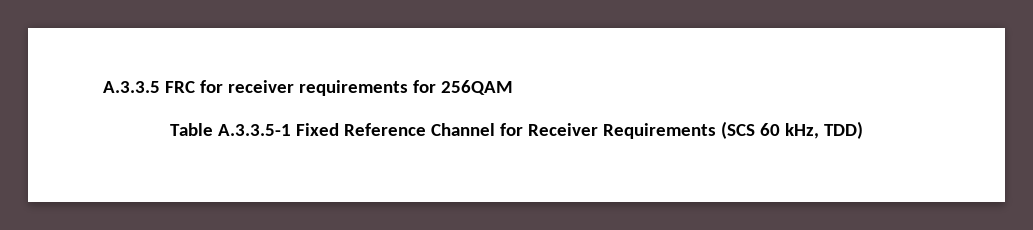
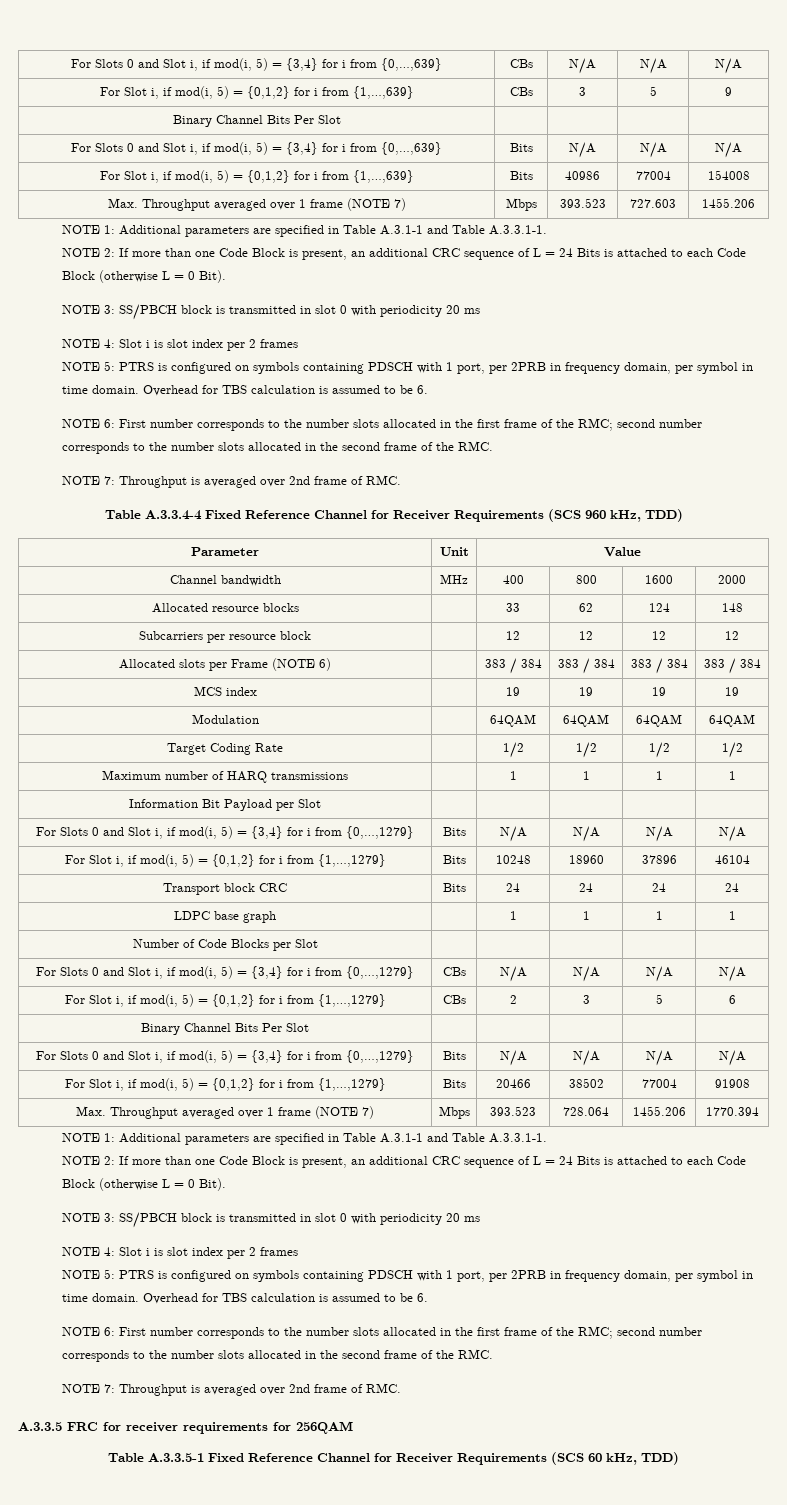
(103, 87) none -> [71,58,442,71] [509,59,533,68] [569,58,596,74] [639,58,667,74] [715,58,742,74] [99,86,414,99] [509,87,533,96] [579,87,586,96] [649,86,657,96] [725,87,732,96] [172,115,341,127] [71,142,442,155] [509,143,533,152] [569,142,596,158] [639,142,667,158] [715,142,742,158] [99,170,414,183] [509,171,533,180] [565,171,600,180] [635,171,671,180] [707,170,750,180] [107,198,406,211] [505,198,537,211] [559,198,606,208] [630,199,676,208] [702,198,755,208] [61,225,547,237] [61,248,746,260] [61,270,226,283] [61,304,480,320] [61,339,298,351] [61,361,753,374] [61,385,428,396] [61,418,702,431] [61,441,493,454] [61,475,401,488] [104,509,683,522] [191,547,259,556] [439,547,469,556] [604,547,641,557] [169,575,281,586] [440,574,468,584] [502,575,524,584] [575,575,597,584] [645,575,673,584] [718,575,746,584] [151,603,299,613] [506,603,520,612] [579,603,593,612] [648,603,670,612] [721,603,743,612] [139,631,311,643] [506,631,520,640] [579,631,593,640] [652,631,666,640] [725,631,739,640] [119,658,331,671] [484,658,542,674] [557,658,615,674] [630,658,688,674] [703,658,761,674] [193,686,257,696] [506,687,520,696] [579,687,593,696] [652,687,666,696] [725,687,739,696] [191,714,259,724] [490,714,536,727] [563,714,609,727] [636,714,682,727] [709,714,755,727] [167,743,283,755] [502,742,524,758] [575,742,597,758] [648,742,670,758] [721,742,743,758] [102,770,348,783] [509,771,517,780] [582,771,590,780] [655,771,663,780] [728,771,736,780] [129,799,321,811] [35,826,414,839] [442,827,466,836] [499,826,527,842] [572,826,600,842] [645,826,673,842] [718,826,746,842] [64,854,386,867] [442,855,466,864] [495,855,531,864] [568,855,604,864] [641,855,677,864] [714,855,750,864] [163,883,287,895] [442,883,466,892] [506,883,520,892] [579,883,593,892] [652,883,666,892] [725,883,739,892] [174,911,276,923] [509,911,517,920] [582,911,590,920] [655,911,663,920] [728,911,736,920] [132,939,318,951] [35,966,414,979] [442,967,466,976] [499,966,527,982] [572,966,600,982] [645,966,673,982] [718,966,746,982] [64,994,386,1007] [442,995,466,1004] [509,995,517,1004] [582,995,590,1004] [655,994,663,1004] [728,995,736,1004] [141,1023,309,1035] [35,1050,414,1063] [442,1051,466,1060] [499,1050,527,1066] [572,1050,600,1066] [645,1050,673,1066] [718,1050,746,1066] [64,1078,386,1091] [442,1079,466,1088] [495,1079,531,1088] [568,1078,604,1088] [641,1079,677,1088] [714,1079,750,1088] [76,1106,374,1119] [438,1106,470,1119] [490,1106,536,1116] [563,1107,609,1116] [632,1106,686,1116] [705,1107,759,1116] [61,1133,547,1145] [61,1156,746,1168] [61,1178,226,1191] [61,1212,480,1228] [61,1247,298,1259] [61,1269,753,1282] [61,1293,428,1304] [61,1326,702,1339] [61,1349,493,1362] [61,1383,401,1396] For Slots 0 and Slot i, if mod(i, 5) = {3,4} for i from {0,…,639} | CBs | N/A | N/A | N/A // For Slot i, if mod(i, 5) = {0,1,2} for i from {1,…,639} | CBs | 3 | 5 | 9 // Binary Channel Bits Per Slot | | | | // For Slots 0 and Slot i, if mod(i, 5) = {3,4} for i from {0,…,639} | Bits | N/A | N/A | N/A // For Slot i, if mod(i, 5) = {0,1,2} for i from {1,…,639} | Bits | 40986 | 77004 | 154008 // Max. Throughput averaged over 1 frame (NOTE 7) | Mbps | 393.523 | 727.603 | 1455.206 // NOTE 1: Additional parameters are specified in Table A.3.1-1 and Table A.3.3.1-1. // NOTE 2: If more than one Code Block is present, an additional CRC sequence of L = 24 Bits is attached to each Code Block (otherwise L = 0 Bit). // NOTE 3: SS/PBCH block is transmitted in slot 0 with periodicity 20 ms // NOTE 4: Slot i is slot index per 2 frames // NOTE 5: PTRS is configured on symbols containing PDSCH with 1 port, per 2PRB in frequency domain, per symbol in time domain. Overhead for TBS calculation is assumed to be 6. // NOTE 6: First number corresponds to the number slots allocated in the first frame of the RMC; second number corresponds to the number slots allocated in the second frame of the RMC. // NOTE 7: Throughput is averaged over 2nd frame of RMC. // Table A.3.3.4-4 Fixed Reference Channel for Receiver Requirements (SCS 960 kHz, TDD) // Parameter | Unit | Value // Channel bandwidth | MHz | 400 | 800 | 1600 | 2000 // Allocated resource blocks | | 33 | 62 | 124 | 148 // Subcarriers per resource block | | 12 | 12 | 12 | 12 // Allocated slots per Frame (NOTE 6) | | 383 / 384 | 383 / 384 | 383 / 384 | 383 / 384 // MCS index | | 19 | 19 | 19 | 19 // Modulation | | 64QAM | 64QAM | 64QAM | 64QAM // Target Coding Rate | | 1/2 | 1/2 | 1/2 | 1/2 // Maximum number of HARQ transmissions | | 1 | 1 | 1 | 1 // Information Bit Payload per Slot | | | | | // For Slots 0 and Slot i, if mod(i, 5) = {3,4} for i from {0,…,1279} | Bits | N/A | N/A | N/A | N/A // For Slot i, if mod(i, 5) = {0,1,2} for i from {1,…,1279} | Bits | 10248 | 18960 | 37896 | 46104 // Transport block CRC | Bits | 24 | 24 | 24 | 24 // LDPC base graph | | 1 | 1 | 1 | 1 // Number of Code Blocks per Slot | | | | | // For Slots 0 and Slot i, if mod(i, 5) = {3,4} for i from {0,…,1279} | CBs | N/A | N/A | N/A | N/A // For Slot i, if mod(i, 5) = {0,1,2} for i from {1,…,1279} | CBs | 2 | 3 | 5 | 6 // Binary Channel Bits Per Slot | | | | | // For Slots 0 and Slot i, if mod(i, 5) = {3,4} for i from {0,…,1279} | Bits | N/A | N/A | N/A | N/A // For Slot i, if mod(i, 5) = {0,1,2} for i from {1,…,1279} | Bits | 20466 | 38502 | 77004 | 91908 // Max. Throughput averaged over 1 frame (NOTE 7) | Mbps | 393.523 | 728.064 | 1455.206 | 1770.394 // NOTE 1: Additional parameters are specified in Table A.3.1-1 and Table A.3.3.1-1. // NOTE 2: If more than one Code Block is present, an additional CRC sequence of L = 24 Bits is attached to each Code Block (otherwise L = 0 Bit). // NOTE 3: SS/PBCH block is transmitted in slot 0 with periodicity 20 ms // NOTE 4: Slot i is slot index per 2 frames // NOTE 5: PTRS is configured on symbols containing PDSCH with 1 port, per 2PRB in frequency domain, per symbol in time domain. Overhead for TBS calculation is assumed to be 6. // NOTE 6: First number corresponds to the number slots allocated in the first frame of the RMC; second number corresponds to the number slots allocated in the second frame of the RMC. // NOTE 7: Throughput is averaged over 2nd frame of RMC. //

